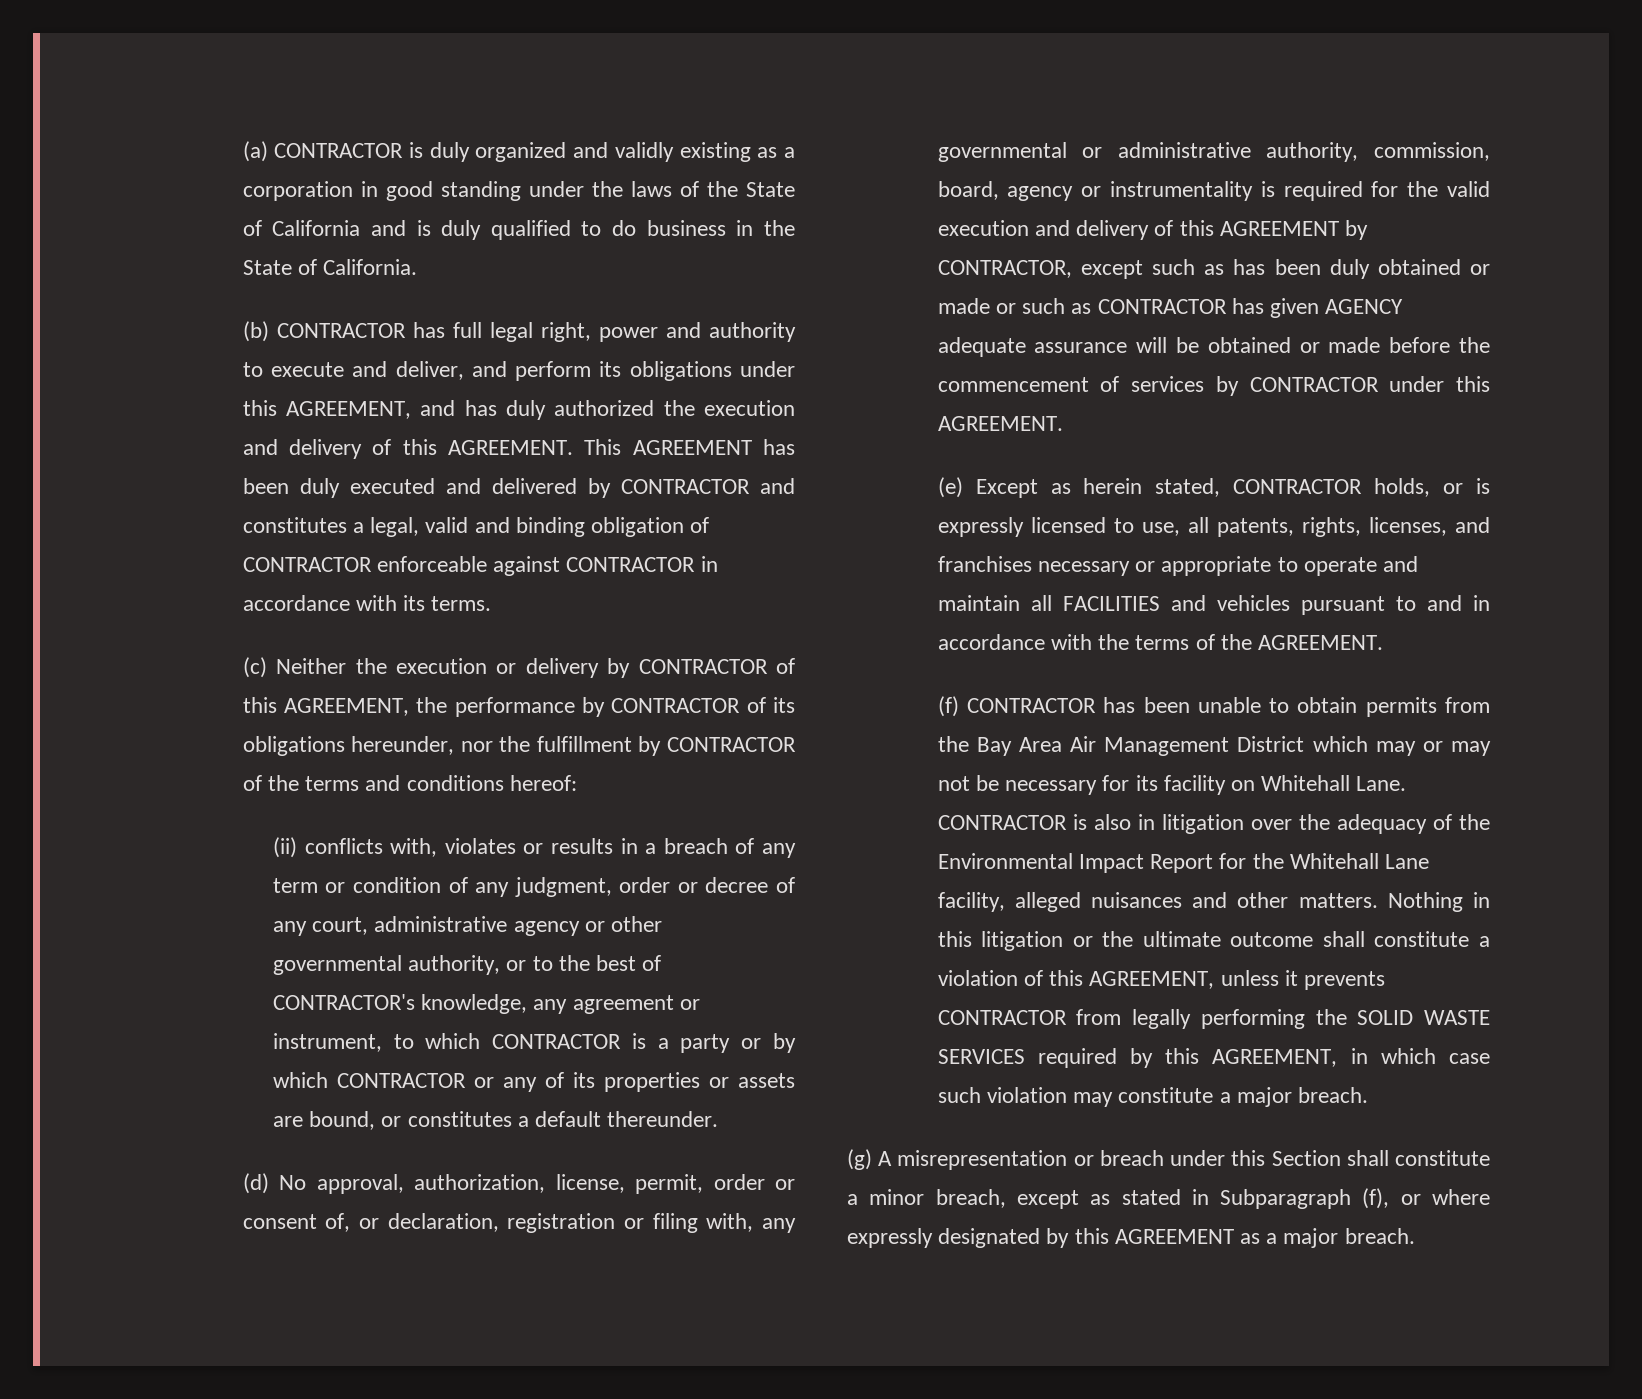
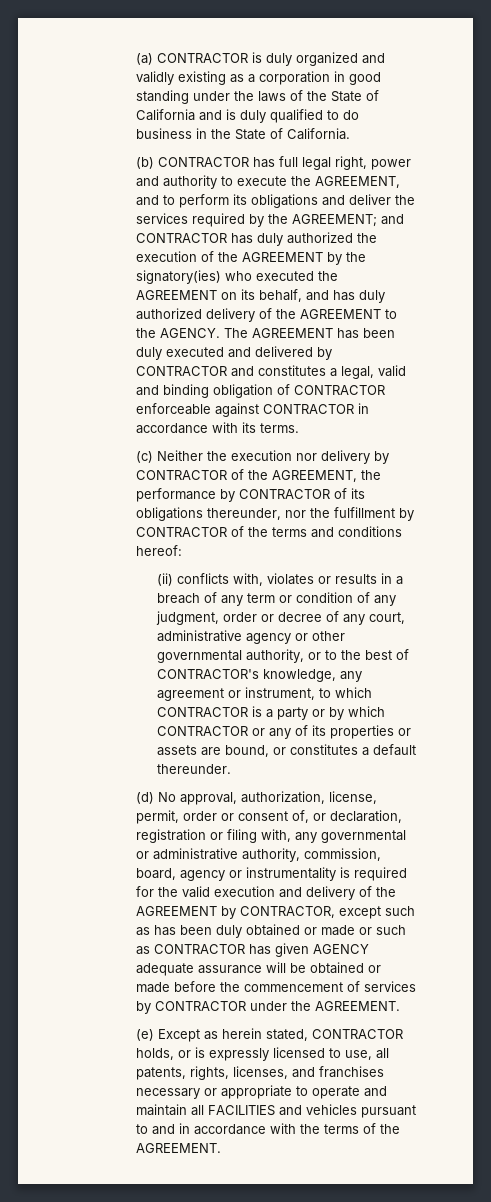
[352,361,795,381] [242,400,456,419] and deliver, and perform its obligations under this AGREEMENT, and -> [291,176,401,188] [136,194,416,208] [136,213,405,227] [136,233,228,243] the AGREEMENT, and to perform its obligations and deliver the services required by the AGREEMENT; and CONTRACTOR
[242,439,622,459] and delivery of this AGREEMENT. This -> [201,251,367,265] [136,270,339,284] [136,289,386,303] [136,308,398,322] [136,328,249,338] of the AGREEMENT by the signatory(ies) who executed the AGREEMENT on its behalf, and has duly authorized delivery of the AGREEMENT to the AGENCY. The
[496,663,517,674] or -> [296,453,318,461] nor
[242,697,277,713] this -> [248,470,269,480] the
[351,736,455,755] hereunder, -> [207,508,282,520] thereunder,
[1179,220,1214,236] this -> [376,887,397,897] the
[1456,376,1490,392] this -> [291,1001,312,1011] the
[937,696,1490,717] [937,736,1491,756] [937,775,1407,795] [937,814,1490,834] [937,853,1429,873] [937,892,1490,912] [937,931,1490,951] [937,970,1385,990] [937,1009,1490,1029] [937,1048,1490,1068] [937,1087,1368,1107] [847,1149,1490,1170] [847,1188,1490,1209] [847,1228,1415,1248] // (f) CONTRACTOR has been unable to obtain permits from the Bay Area Air Management District which may or may not be necessary for its facility on Whitehall Lane. CONTRACTOR is also in litigation over the adequacy of the Environmental Impact Report for the Whitehall Lane facility, alleged nuisances and other matters. Nothing in this litigation or the ultimate outcome shall constitute a violation of this AGREEMENT, unless it prevents CONTRACTOR from legally performing the SOLID WASTE SERVICES required by this AGREEMENT, in which case such violation may constitute a major breach. // (g) A misrepresentation or breach under this Section shall constitute a minor breach, except as stated in Subparagraph (f), or where expressly designated by this AGREEMENT as a major breach. -> (222, 1148) none

